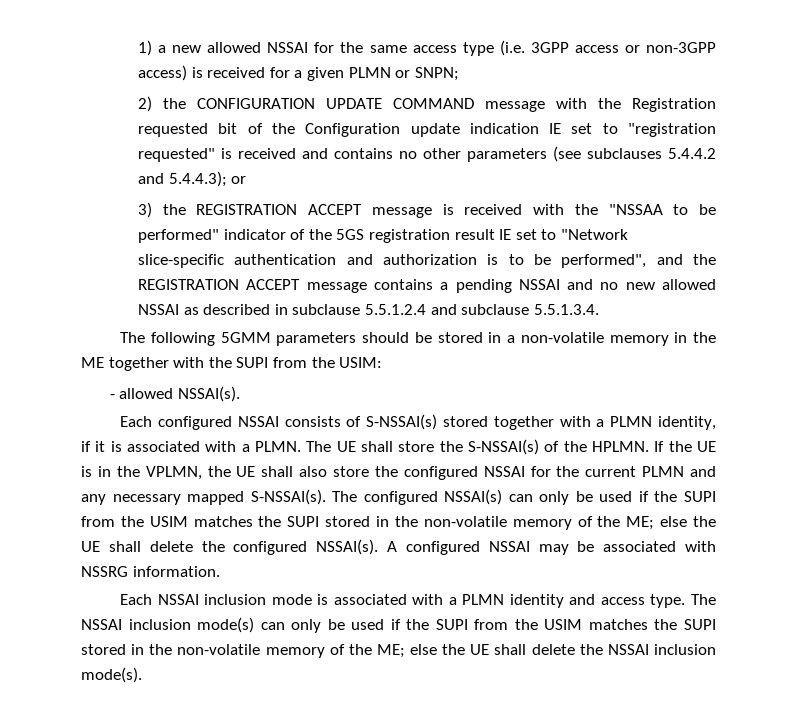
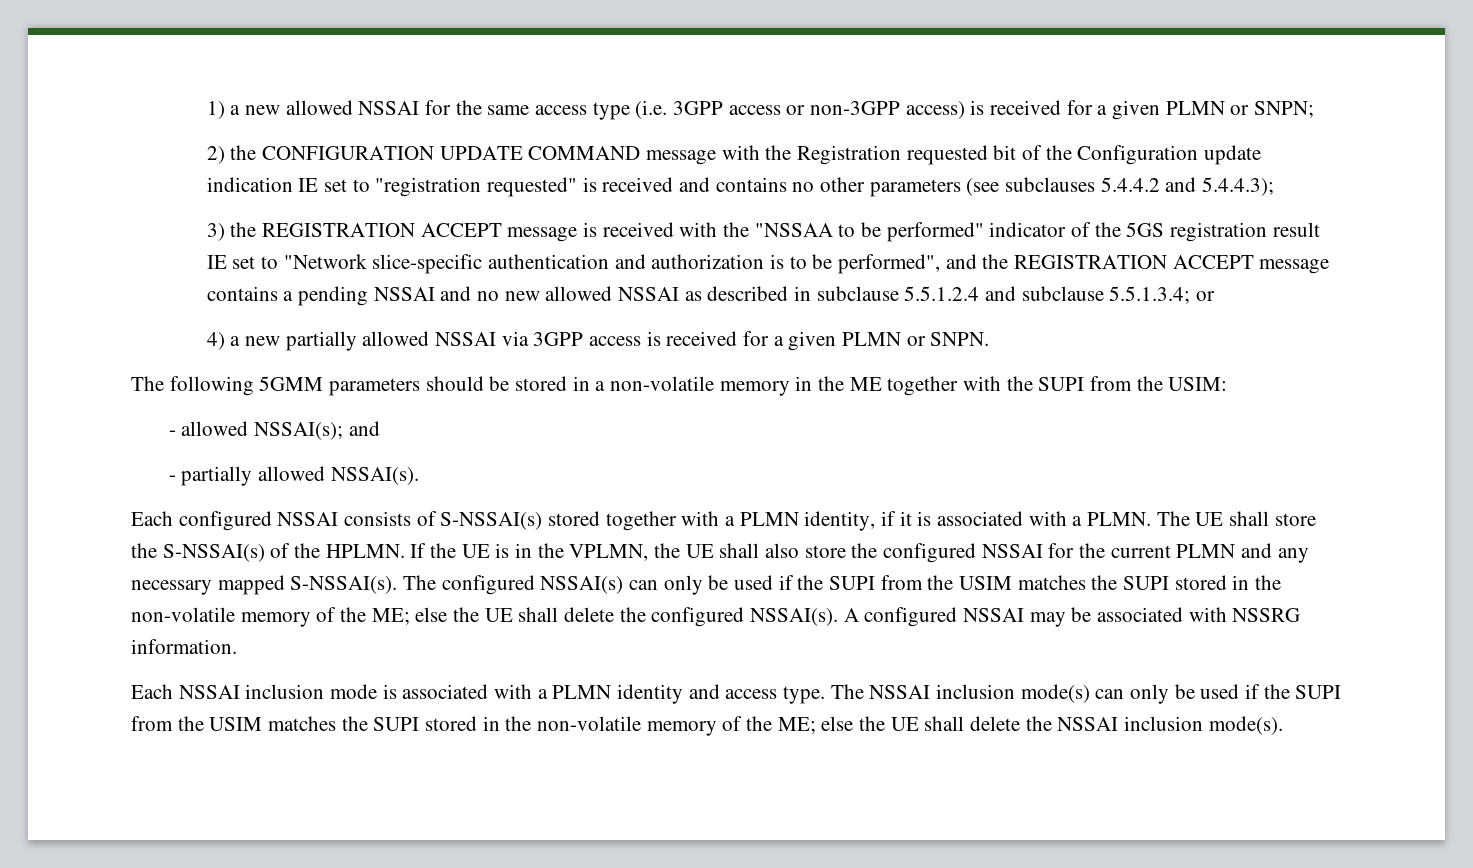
[231,176,247,184] or -> (1274, 186) none
[533,304,599,315] 5.5.1.3.4. -> [1109,286,1215,304] [206,331,990,351] 5.5.1.3.4; or // 4) a new partially allowed NSSAI via 3GPP access is received for a given PLMN or SNPN.
(174, 393) none -> [254,421,380,440] [168,466,326,486] NSSAI(s); and // - partially allowed

